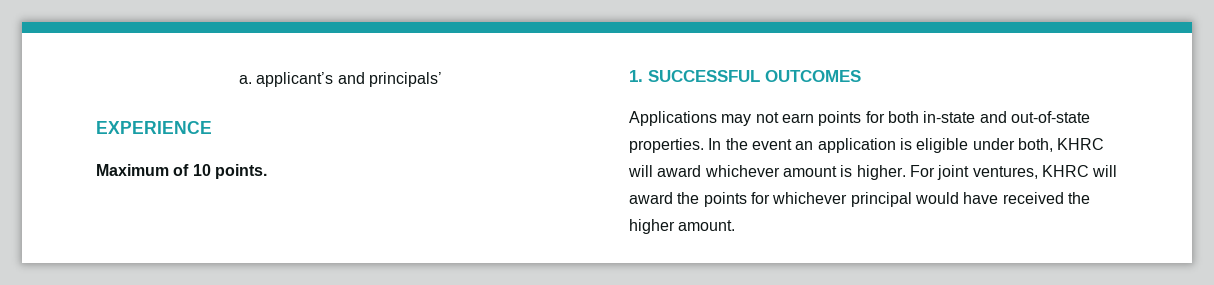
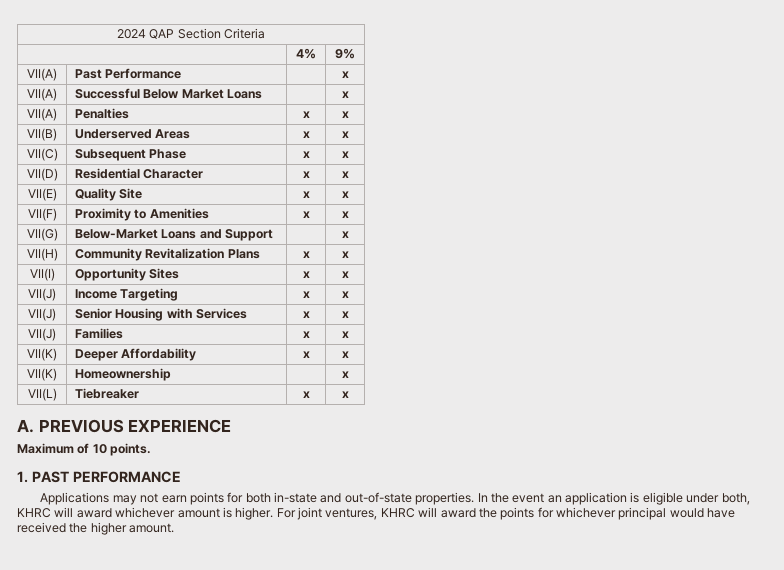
[239,72,442,87] a. applicant’s and principals’ // -> [116,28,266,39] [296,48,316,59] [335,48,355,59] [27,68,57,81] [74,68,182,79] [341,71,349,78] [27,88,57,101] [74,88,263,99] [341,91,349,98] [27,108,57,121] [74,108,129,119] [302,111,310,118] [341,111,349,118] [27,128,57,141] [74,129,191,139] [302,131,310,138] [341,131,349,138] [26,148,58,161] [74,149,187,161] [302,151,310,158] [341,151,349,158] [26,168,58,181] [74,168,204,179] [302,171,310,178] [341,171,349,178] [27,188,57,201] [74,188,143,201] [302,191,310,198] [341,191,349,198] [27,208,57,221] [74,208,209,221] [302,211,310,218] [341,211,349,218] [26,228,58,241] [74,229,274,241] [341,231,349,238] [26,248,58,261] [74,248,260,261] [302,251,310,258] [341,251,349,258] [29,268,55,281] [74,268,180,281] [302,271,310,278] [341,271,349,278] [28,288,56,301] [74,288,179,301] [302,291,310,298] [341,291,349,298] [28,308,56,321] [74,308,248,321] [302,311,310,318] [341,311,349,318] [28,328,56,341] [74,328,123,339] [302,331,310,338] [341,331,349,338] [27,348,57,361] [74,348,197,361] [302,351,310,358] [341,351,349,358] [27,368,57,381] [74,368,171,381] [341,371,349,378] [27,388,57,401] [74,388,139,399] [302,391,310,398] [341,391,349,398] [17,419,124,433] 2024 QAP Section Criteria // | 4% | 9% // VII(A) | Past Performance | | x // VII(A) | Successful Below Market Loans | | x // VII(A) | Penalties | x | x // VII(B) | Underserved Areas | x | x // VII(C) | Subsequent Phase | x | x // VII(D) | Residential Character | x | x // VII(E) | Quality Site | x | x // VII(F) | Proximity to Amenities | x | x // VII(G) | Below-Market Loans and Support | | x // VII(H) | Community Revitalization Plans | x | x // VII(I) | Opportunity Sites | x | x // VII(J) | Income Targeting | x | x // VII(J) | Senior Housing with Services | x | x // VII(J) | Families | x | x // VII(K) | Deeper Affordability | x | x // VII(K) | Homeownership | | x // VII(L) | Tiebreaker | x | x // A. PREVIOUS
[648,70,861,82] SUCCESSFUL OUTCOMES -> [31,471,181,483] PAST PERFORMANCE

